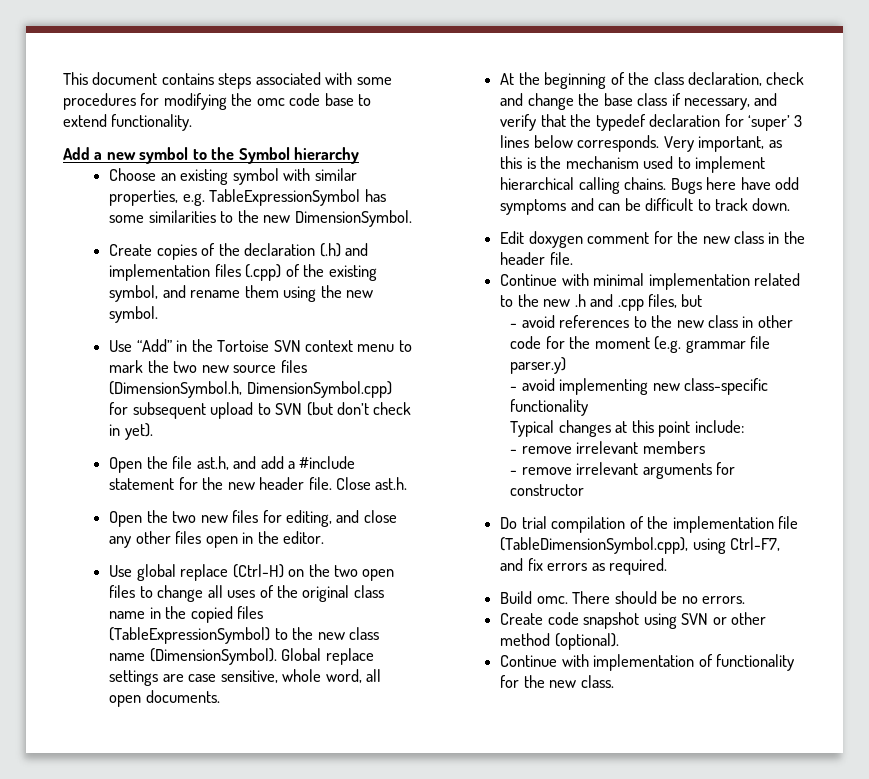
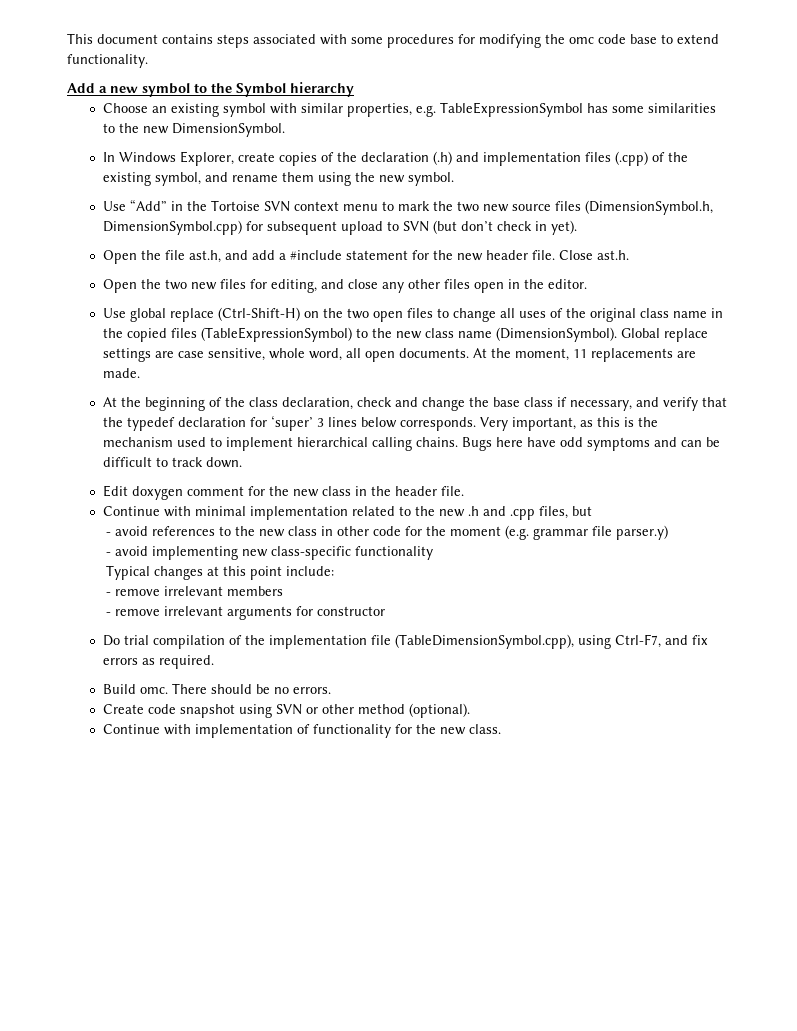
[109,244,153,256] Create -> [102,151,275,166] In Windows Explorer, create
[232,564,284,578] (Ctrl-H) -> [217,307,300,321] (Ctrl-Shift-H)
(220, 696) none -> [472,348,696,362] [102,368,140,378] At the moment, 11 replacements are made.

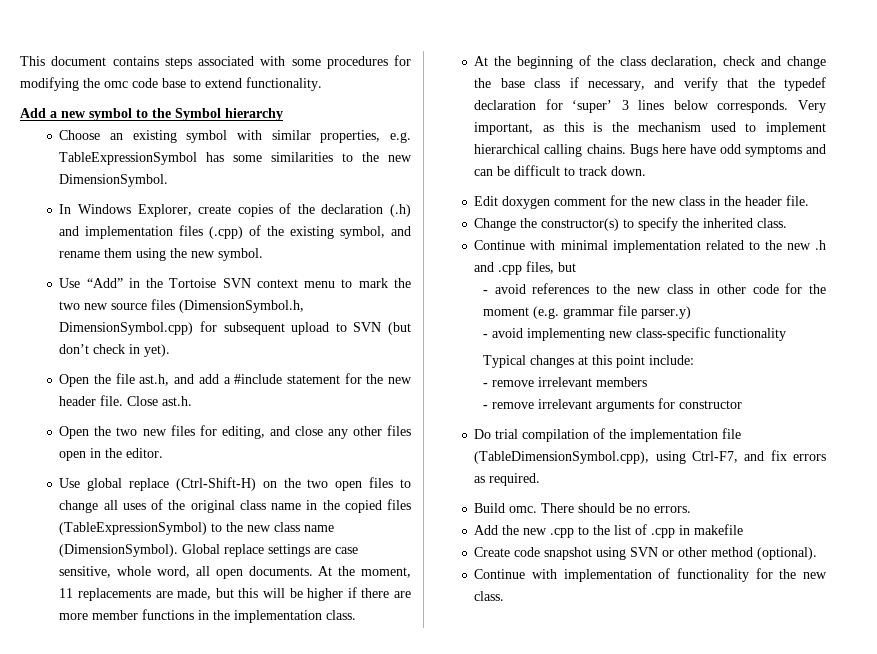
[102,368,140,378] made. -> [177,587,411,601] [59,609,357,623] made, but this will be higher if there are more member functions in the implementation class.
(464, 491) none -> [474,217,788,231] // Change the constructor(s) to specify the inherited class.
(331, 690) none -> [474,524,744,538] // Add the new .cpp to the list of .cpp in makefile

